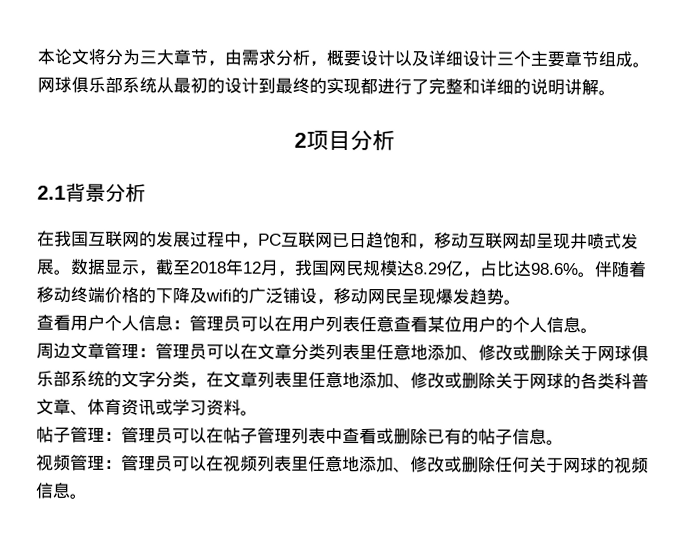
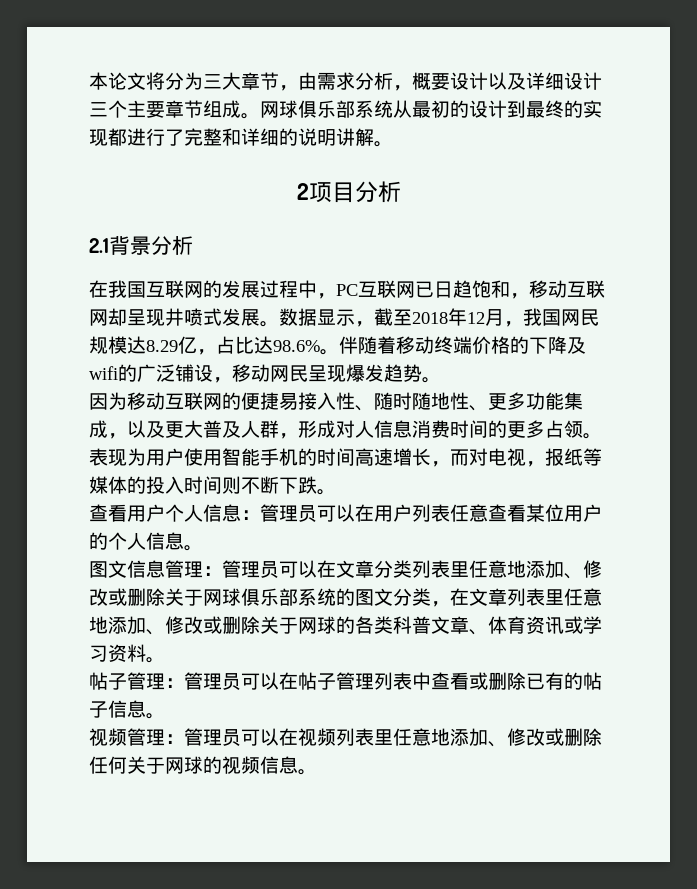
(521, 302) none -> [89,392,583,411] [89,420,602,439] [89,448,602,467] [89,476,336,495] // 因为移动互联网的便捷易接入性、随时随地性、更多功能集成，以及更大普及人群，形成对人信息消费时间的更多占领。表现为用户使用智能手机的时间高速增长，而对电视，报纸等媒体的投入时间则不断下跌。
[36,342,105,359] 周边文章 -> [89,560,165,578] 图文信息
[121,371,156,388] 文字 -> [355,588,393,606] 图文

